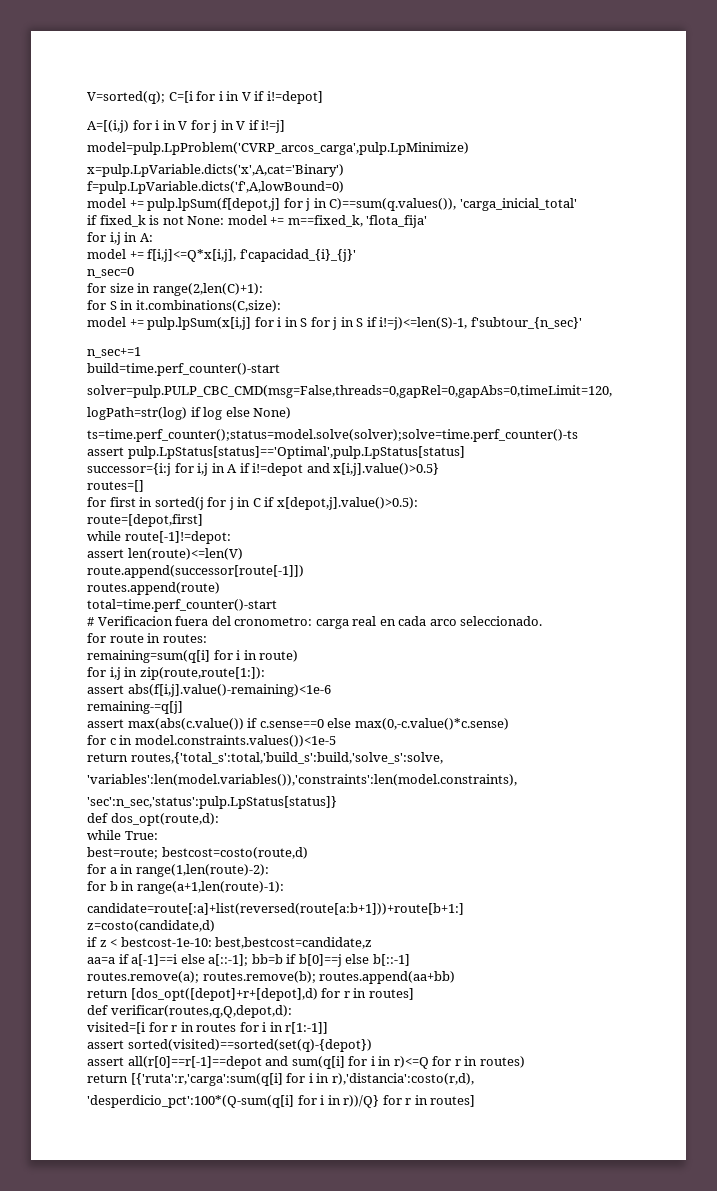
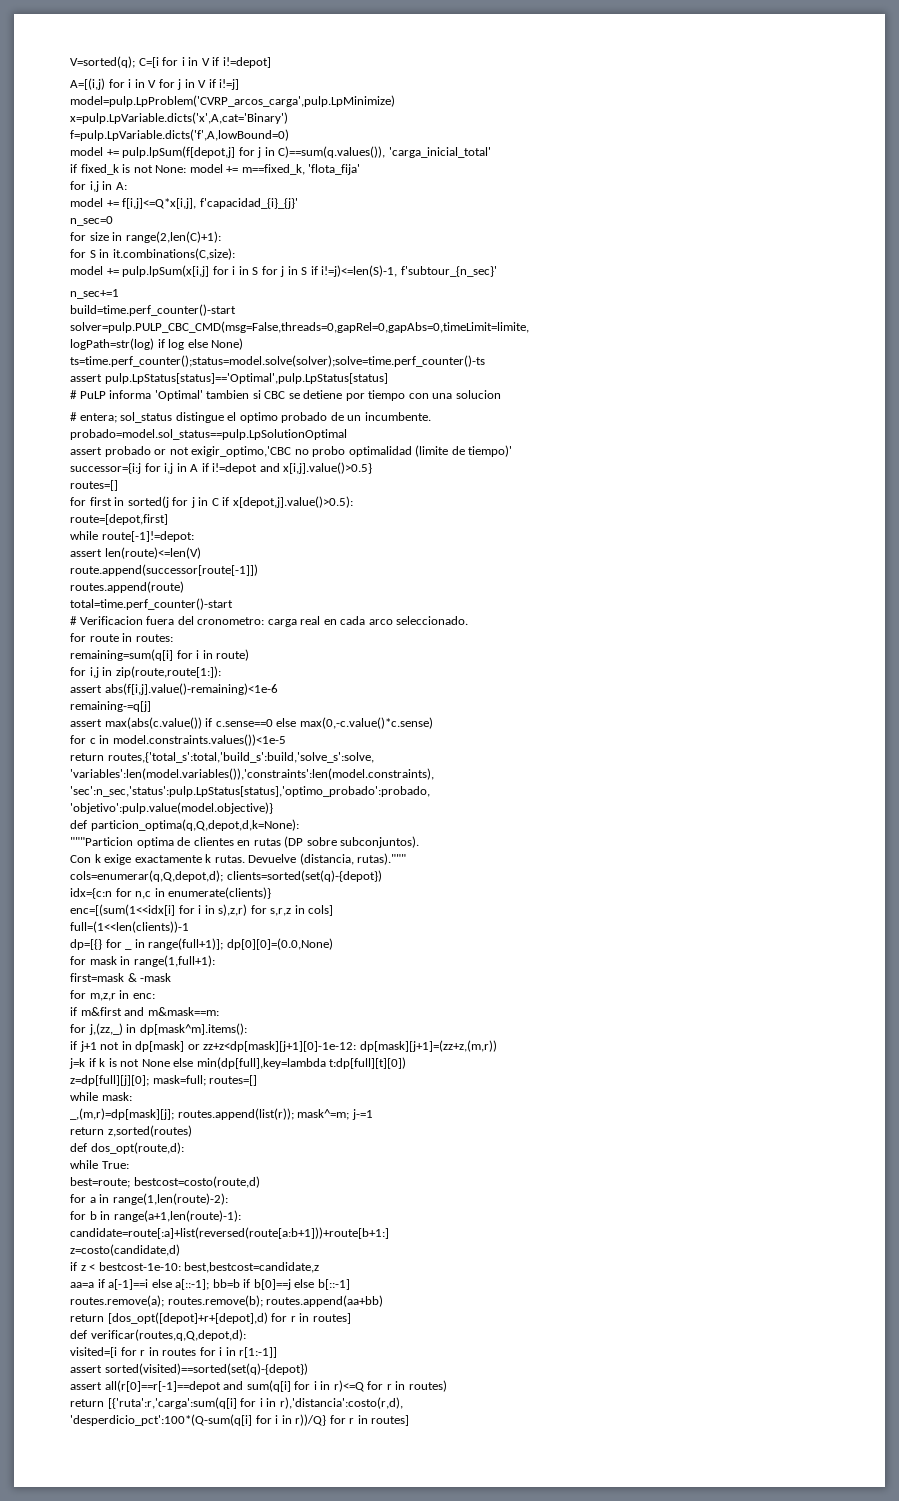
[87,385,612,398] solver=pulp.PULP_CBC_CMD(msg=False,threads=0,gapRel=0,gapAbs=0,timeLimit=120, -> [70,321,529,333] solver=pulp.PULP_CBC_CMD(msg=False,threads=0,gapRel=0,gapAbs=0,timeLimit=limite,
(465, 452) none -> [70,390,501,401] [70,412,431,423] [70,429,347,440] [70,445,513,457] // # PuLP informa 'Optimal' tambien si CBC se detiene por tiempo con una solucion // # entera; sol_status distingue el optimo probado de un incumbente. // probado=model.sol_status==pulp.LpSolutionOptimal // assert probado or not exigir_optimo,'CBC no probo optimalidad (limite de tiempo)'
[87,796,337,809] 'sec':n_sec,'status':pulp.LpStatus[status]} -> [70,786,430,797] [70,802,273,814] [70,819,299,831] [70,836,420,848] [70,853,407,865] [70,870,382,882] [70,887,272,899] [70,904,334,916] [70,921,189,933] [70,939,122,950] [125,948,133,950] [134,938,333,950] [70,955,215,967] [70,973,172,982] [70,990,155,1001] [70,1007,219,1016] [70,1023,247,1035] [70,1040,497,1052] [69,1057,407,1069] [70,1075,258,1086] [70,1092,132,1101] [70,1108,373,1120] [70,1125,192,1137] 'sec':n_sec,'status':pulp.LpStatus[status],'optimo_probado':probado, // 'objetivo':pulp.value(model.objective)} // def particion_optima(q,Q,depot,d,k=None): // """Particion optima de clientes en rutas (DP sobre subconjuntos). // Con k exige exactamente k rutas. Devuelve (distancia, rutas).""" // cols=enumerar(q,Q,depot,d); clients=sorted(set(q)-{depot}) // idx={c:n for n,c in enumerate(clients)} // enc=[(sum(1<<idx[i] for i in s),z,r) for s,r,z in cols] // full=(1<<len(clients))-1 // dp=[{} for _ in range(full+1)]; dp[0][0]=(0.0,None) // for mask in range(1,full+1): // first=mask & -mask // for m,z,r in enc: // if m&first and m&mask==m: // for j,(zz,_) in dp[mask^m].items(): // if j+1 not in dp[mask] or zz+z<dp[mask][j+1][0]-1e-12: dp[mask][j+1]=(zz+z,(m,r)) // j=k if k is not None else min(dp[full],key=lambda t:dp[full][t][0]) // z=dp[full][j][0]; mask=full; routes=[] // while mask: // _,(m,r)=dp[mask][j]; routes.append(list(r)); mask^=m; j-=1 // return z,sorted(routes)

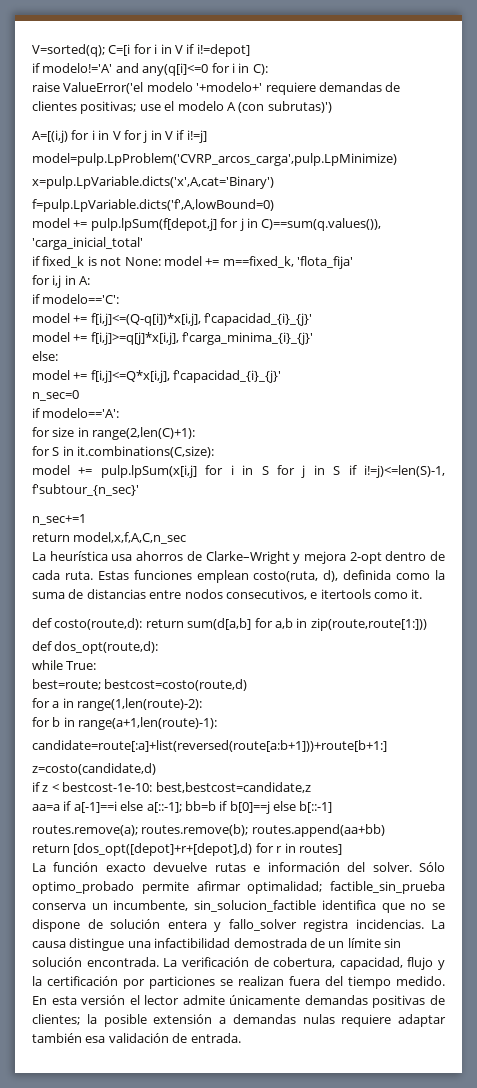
(271, 62) none -> [32,63,268,76] [32,82,401,95] [32,101,332,114] // if modelo!='A' and any(q[i]<=0 for i in C): // raise ValueError('el modelo '+modelo+' requiere demandas de clientes positivas; use el modelo A (con subrutas)')
(127, 186) none -> [32,294,120,304] [32,313,313,326] [32,332,314,345] [32,351,58,361] // if modelo=='C': // model += f[i,j]<=(Q-q[i])*x[i,j], f'capacidad_{i}_{j}' // model += f[i,j]>=q[j]*x[i,j], f'carga_minima_{i}_{j}' // else:
(113, 221) none -> [32,408,120,418] // if modelo=='A':
[70,304,236,316] [70,321,529,333] [70,338,244,350] [70,355,485,367] [70,373,388,384] [70,390,501,401] [70,412,431,423] [70,429,347,440] [70,445,513,457] [70,462,373,474] [70,480,118,491] [70,496,353,508] [70,514,168,525] [70,531,194,542] [70,547,201,559] [70,564,258,576] [70,581,184,593] [70,598,233,610] [70,616,469,627] [70,633,173,642] [70,649,250,661] [70,666,221,678] [70,683,278,695] [70,701,151,712] [70,717,433,729] [70,734,286,746] [70,752,374,763] [70,768,434,780] [70,786,430,797] [70,802,273,814] [70,819,299,831] [70,836,420,848] [70,853,407,865] [70,870,382,882] [70,887,272,899] [70,904,334,916] [70,921,189,933] [70,939,122,950] [125,948,133,950] [134,938,333,950] [70,955,215,967] [70,973,172,982] [70,990,155,1001] [70,1007,219,1016] [70,1023,247,1035] [70,1040,497,1052] [69,1057,407,1069] [70,1075,258,1086] [70,1092,132,1101] [70,1108,373,1120] [70,1125,192,1137] build=time.perf_counter()-start // solver=pulp.PULP_CBC_CMD(msg=False,threads=0,gapRel=0,gapAbs=0,timeLimit=limite, // logPath=str(log) if log else None) // ts=time.perf_counter();status=model.solve(solver);solve=time.perf_counter()-ts // assert pulp.LpStatus[status]=='Optimal',pulp.LpStatus[status] // # PuLP informa 'Optimal' tambien si CBC se detiene por tiempo con una solucion // # entera; sol_status distingue el optimo probado de un incumbente. // probado=model.sol_status==pulp.LpSolutionOptimal // assert probado or not exigir_optimo,'CBC no probo optimalidad (limite de tiempo)' // successor={i:j for i,j in A if i!=depot and x[i,j].value()>0.5} // routes=[] // for first in sorted(j for j in C if x[depot,j].value()>0.5): // route=[depot,first] // while route[-1]!=depot: // assert len(route)<=len(V) // route.append(successor[route[-1]]) // routes.append(route) // total=time.perf_counter()-start // # Verificacion fuera del cronometro: carga real en cada arco seleccionado. // for route in routes: // remaining=sum(q[i] for i in route) // for i,j in zip(route,route[1:]): // assert abs(f[i,j].value()-remaining)<1e-6 // remaining-=q[j] // assert max(abs(c.value()) if c.sense==0 else max(0,-c.value()*c.sense) // for c in model.constraints.values())<1e-5 // return routes,{'total_s':total,'build_s':build,'solve_s':solve, // 'variables':len(model.variables()),'constraints':len(model.constraints), // 'sec':n_sec,'status':pulp.LpStatus[status],'optimo_probado':probado, // 'objetivo':pulp.value(model.objective)} // def particion_optima(q,Q,depot,d,k=None): // """Particion optima de clientes en rutas (DP sobre subconjuntos). // Con k exige exactamente k rutas. Devuelve (distancia, rutas).""" // cols=enumerar(q,Q,depot,d); clients=sorted(set(q)-{depot}) // idx={c:n for n,c in enumerate(clients)} // enc=[(sum(1<<idx[i] for i in s),z,r) for s,r,z in cols] // full=(1<<len(clients))-1 // dp=[{} for _ in range(full+1)]; dp[0][0]=(0.0,None) // for mask in range(1,full+1): // first=mask & -mask // for m,z,r in enc: // if m&first and m&mask==m: // for j,(zz,_) in dp[mask^m].items(): // if j+1 not in dp[mask] or zz+z<dp[mask][j+1][0]-1e-12: dp[mask][j+1]=(zz+z,(m,r)) // j=k if k is not None else min(dp[full],key=lambda t:dp[full][t][0]) // z=dp[full][j][0]; mask=full; routes=[] // while mask: // _,(m,r)=dp[mask][j]; routes.append(list(r)); mask^=m; j-=1 // return z,sorted(routes) -> [32,532,187,544] [32,551,445,564] [32,570,446,583] [32,589,423,600] [32,618,427,631] return model,x,f,A,C,n_sec // La heurística usa ahorros de Clarke–Wright y mejora 2-opt dentro de cada ruta. Estas funciones emplean costo(ruta, d), definida como la suma de distancias entre nodos consecutivos, e itertools como it. // def costo(route,d): return sum(d[a,b] for a,b in zip(route,route[1:]))
[70,1329,246,1341] [70,1347,278,1358] [70,1363,308,1375] [70,1380,447,1392] [70,1397,403,1409] [70,1414,410,1426] def verificar(routes,q,Q,depot,d): // visited=[i for r in routes for i in r[1:-1]] // assert sorted(visited)==sorted(set(q)-{depot}) // assert all(r[0]==r[-1]==depot and sum(q[i] for i in r)<=Q for r in routes) // return [{'ruta':r,'carga':sum(q[i] for i in r),'distancia':costo(r,d), // 'desperdicio_pct':100*(Q-sum(q[i] for i in r))/Q} for r in routes] -> [32,862,446,872] [32,881,445,894] [32,900,446,913] [32,919,445,932] [32,938,401,951] [32,957,445,970] [32,976,445,989] [32,995,445,1008] [32,1014,446,1027] [32,1033,241,1043] La función exacto devuelve rutas e información del solver. Sólo optimo_probado permite afirmar optimalidad; factible_sin_prueba conserva un incumbente, sin_solucion_factible identifica que no se dispone de solución entera y fallo_solver registra incidencias. La causa distingue una infactibilidad demostrada de un límite sin solución encontrada. La verificación de cobertura, capacidad, flujo y la certificación por particiones se realizan fuera del tiempo medido. En esta versión el lector admite únicamente demandas positivas de clientes; la posible extensión a demandas nulas requiere adaptar también esa validación de entrada.

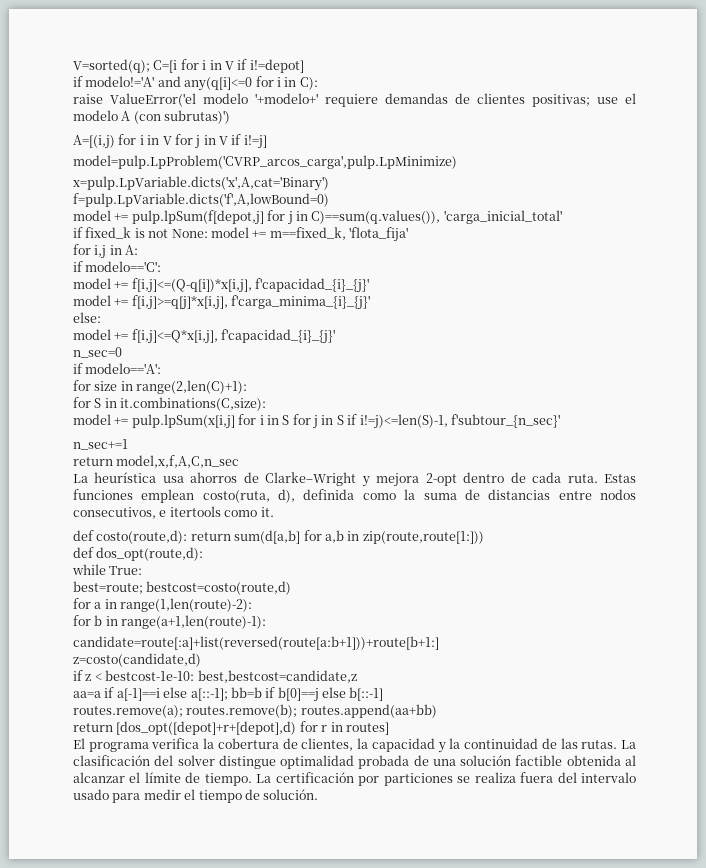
[32,862,446,872] [32,881,445,894] [32,900,446,913] [32,919,445,932] [32,938,401,951] [32,957,445,970] [32,976,42,986] La función exacto devuelve rutas e información del solver. Sólo optimo_probado permite afirmar optimalidad; factible_sin_prueba conserva un incumbente, sin_solucion_factible identifica que no se dispone de solución entera y fallo_solver registra incidencias. La causa distingue una infactibilidad demostrada de un límite sin solución encontrada. La verificación de cobertura, capacidad, flujo y la -> [73,738,637,753] [73,755,636,769] [73,772,272,786] El programa verifica la cobertura de clientes, la capacidad y la continuidad de las rutas. La clasificación del solver distingue optimalidad probada de una solución factible obtenida al alcanzar el límite de tiempo. La
[238,976,284,986] realizan -> [474,772,516,783] realiza
[348,976,445,989] [32,995,445,1008] [32,1014,446,1027] [32,1033,241,1043] tiempo medido. En esta versión el lector admite únicamente demandas positivas de clientes; la posible extensión a demandas nulas requiere adaptar también esa validación de entrada. -> [580,772,636,783] [73,789,319,803] intervalo usado para medir el tiempo de solución.

